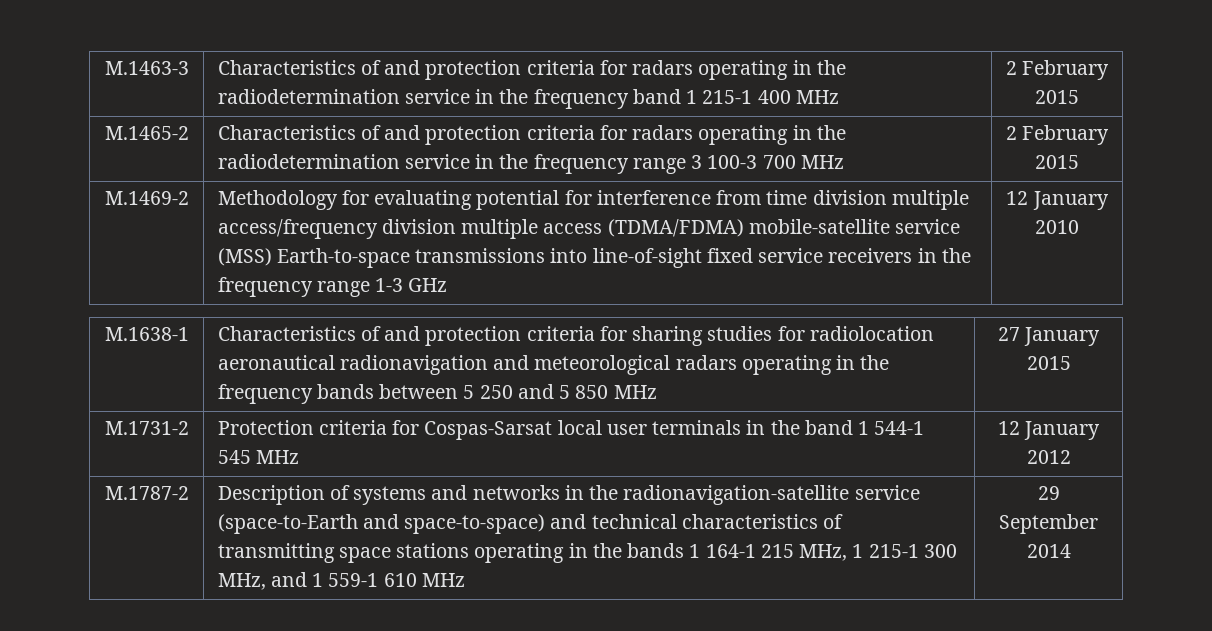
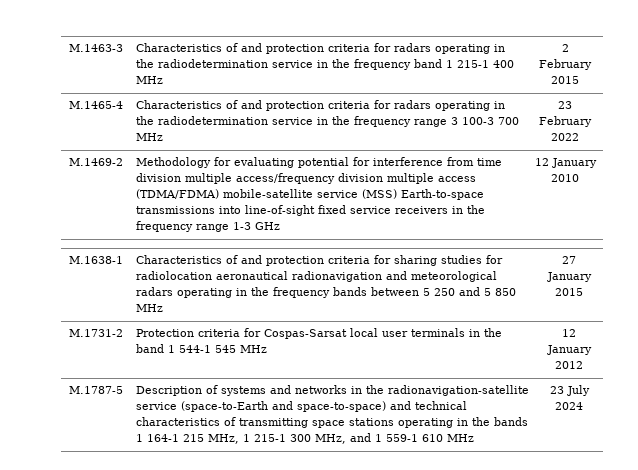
[104,126,189,140] M.1465-2 -> [68,101,123,109] M.1465-4
[1005,125,1110,145] [1035,155,1079,169] 2 February 2015 -> [558,101,572,109] [539,116,592,127] [551,133,579,141] 23 February 2022
[104,486,189,500] M.1787-2 -> [68,386,123,394] M.1787-5
[1037,486,1060,500] [999,514,1098,534] [1026,544,1071,558] 29 September 2014 -> [549,385,590,396] [555,402,583,410] 23 July 2024

